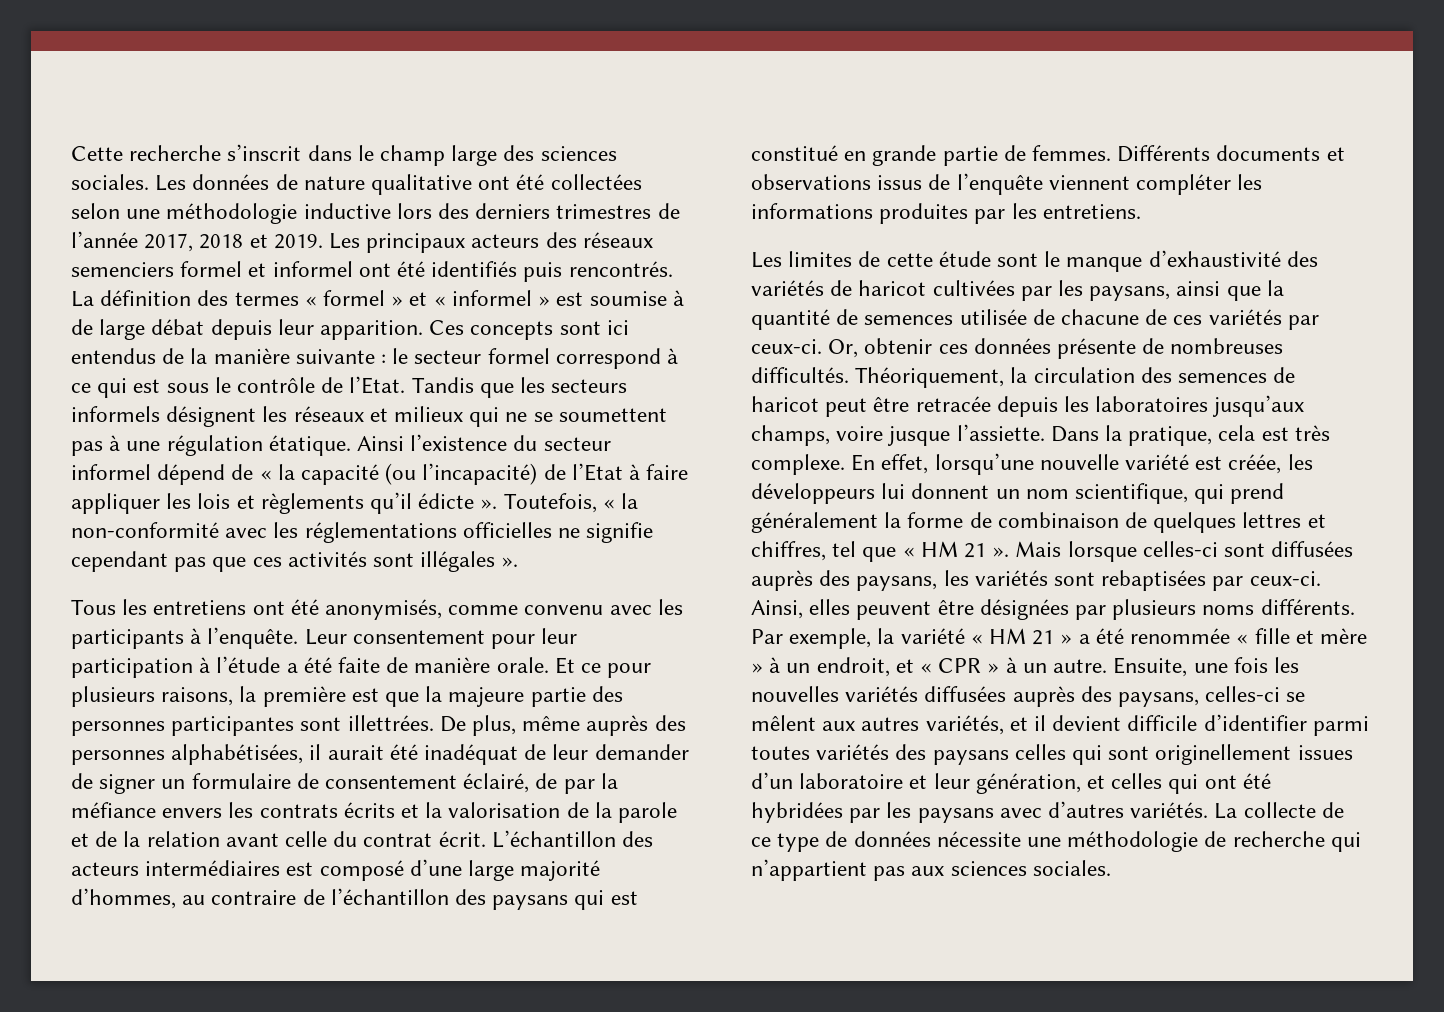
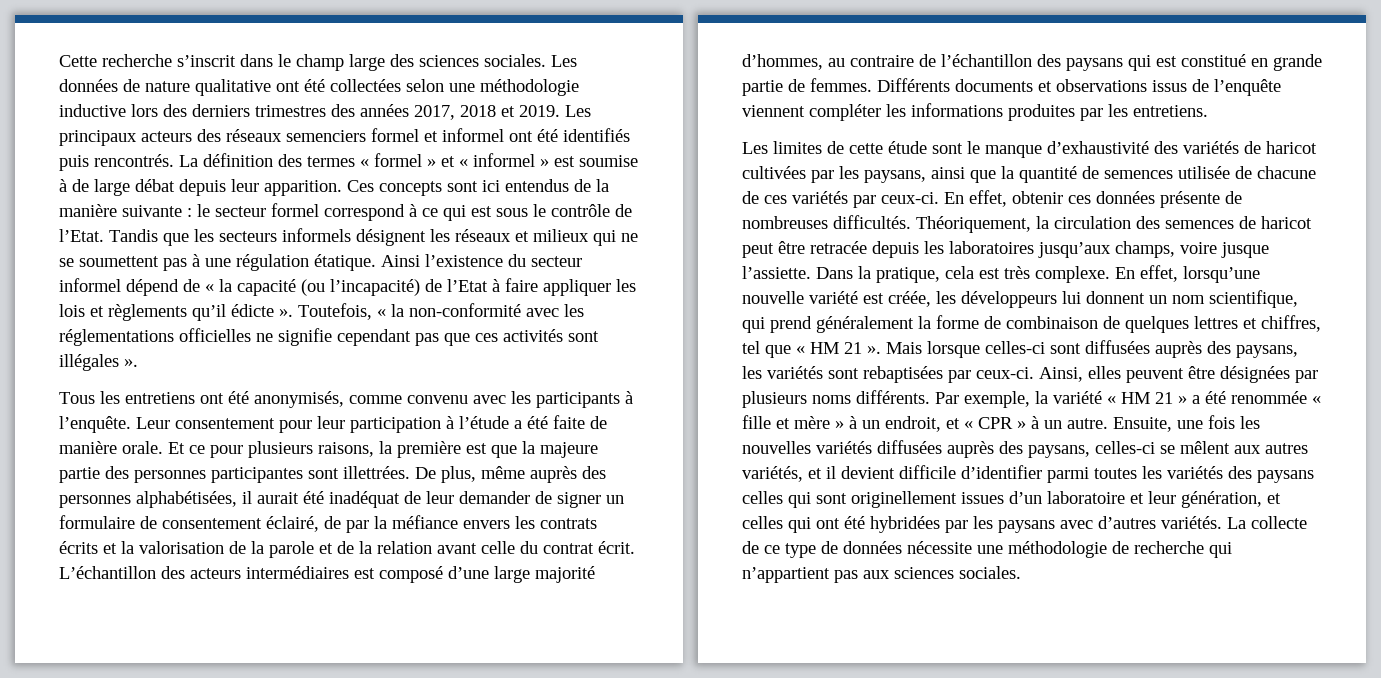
[657,203,680,219] [71,231,138,248] de l’année -> [331,104,409,117] des années
[828,339,859,358] Or, -> [944,190,1007,207] En effet,
(810, 753) none -> [1142,466,1162,479] les

